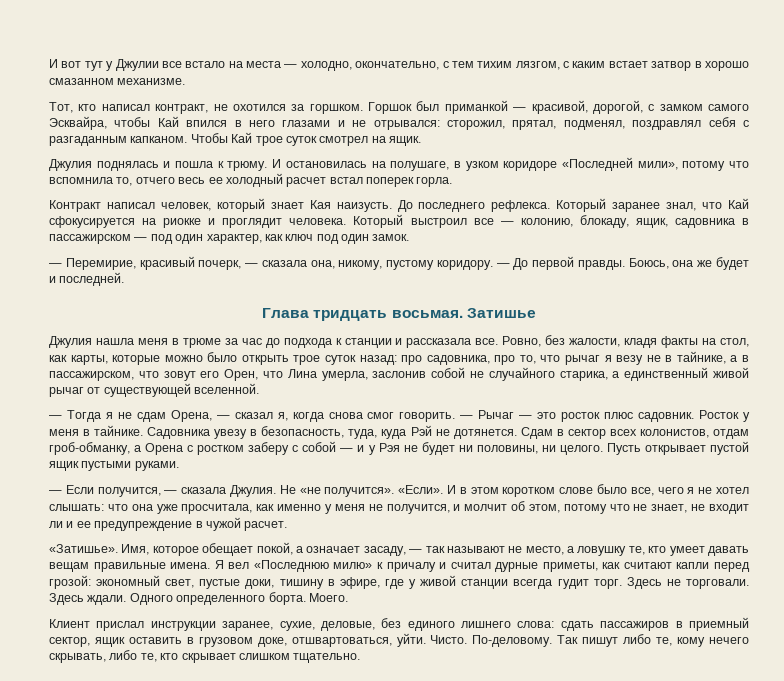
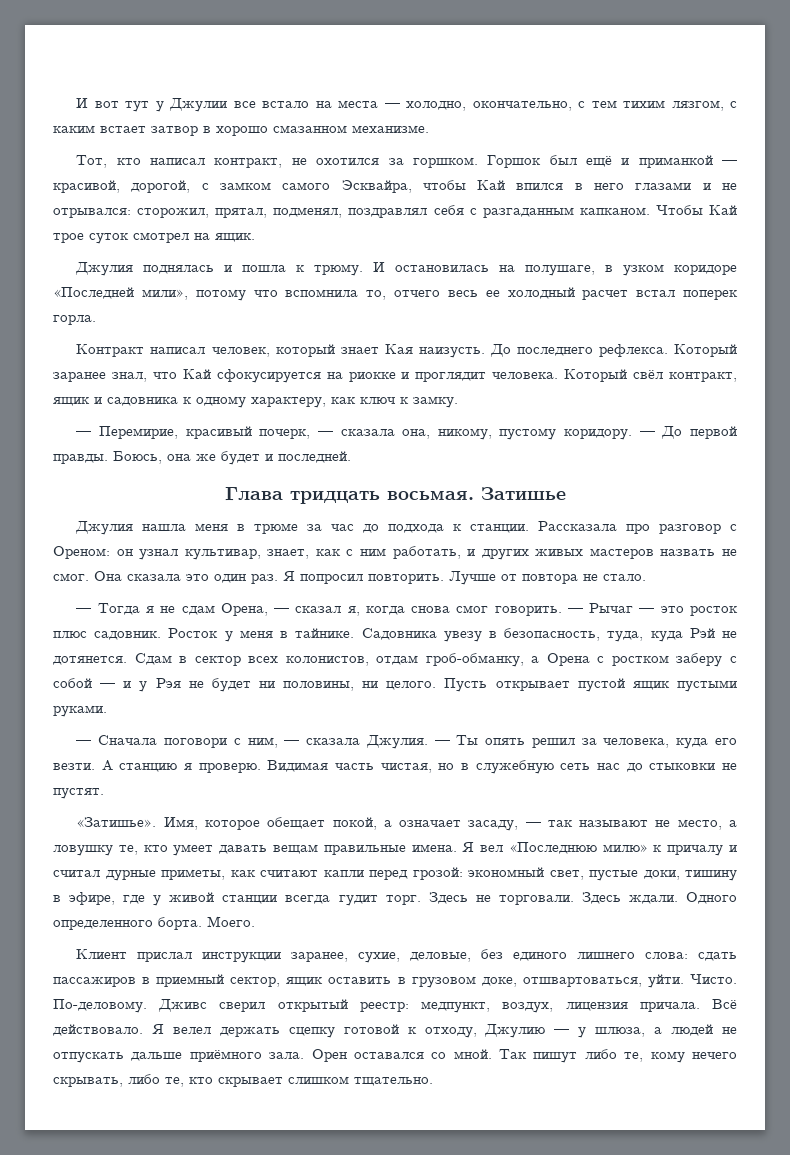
(440, 106) none -> [585,156,630,167] ещё и
[410,215,749,228] [49,234,410,244] выстроил все — колонию, блокаду, ящик, садовника в пассажирском — под один характер, как ключ под один замок. -> [633,370,737,382] [53,396,458,408] свёл контракт, ящик и садовника к одному характеру, как ключ к замку.
[344,335,750,348] [49,351,749,365] [49,367,749,381] [49,383,260,397] станции и рассказала все. Ровно, без жалости, кладя факты на стол, как карты, которые можно было открыть трое суток назад: про садовника, про то, что рычаг я везу не в тайнике, а в пассажирском, что зовут его Орен, что Лина умерла, заслонив собой не случайного старика, а единственный живой рычаг от существующей вселенной. -> [470,521,737,534] [53,546,737,560] [53,571,646,585] станции. Рассказала про разговор с Ореном: он узнал культивар, знает, как с ним работать, и других живых мастеров назвать не смог. Она сказала это один раз. Я попросил повторить. Лучше от повтора не стало.
[65,484,749,497] [49,501,750,514] [49,517,288,531] Если получится, — сказала Джулия. Не «не получится». «Если». И в этом коротком слове было все, чего я не хотел слышать: что она уже просчитала, как именно у меня не получится, и молчит об этом, потому что не знает, не входит ли и ее предупреждение в чужой расчет. -> [98,735,737,749] [53,760,737,774] [53,788,104,799] Сначала поговори с ним, — сказала Джулия. — Ты опять решил за человека, куда его везти. А станцию я проверю. Видимая часть чистая, но в служебную сеть нас до стыковки не пустят.
(553, 641) none -> [158,999,737,1013] [53,1024,738,1038] [53,1049,492,1063] Дживс сверил открытый реестр: медпункт, воздух, лицензия причала. Всё действовало. Я велел держать сцепку готовой к отходу, Джулию — у шлюза, а людей не отпускать дальше приёмного зала. Орен оставался со мной.

